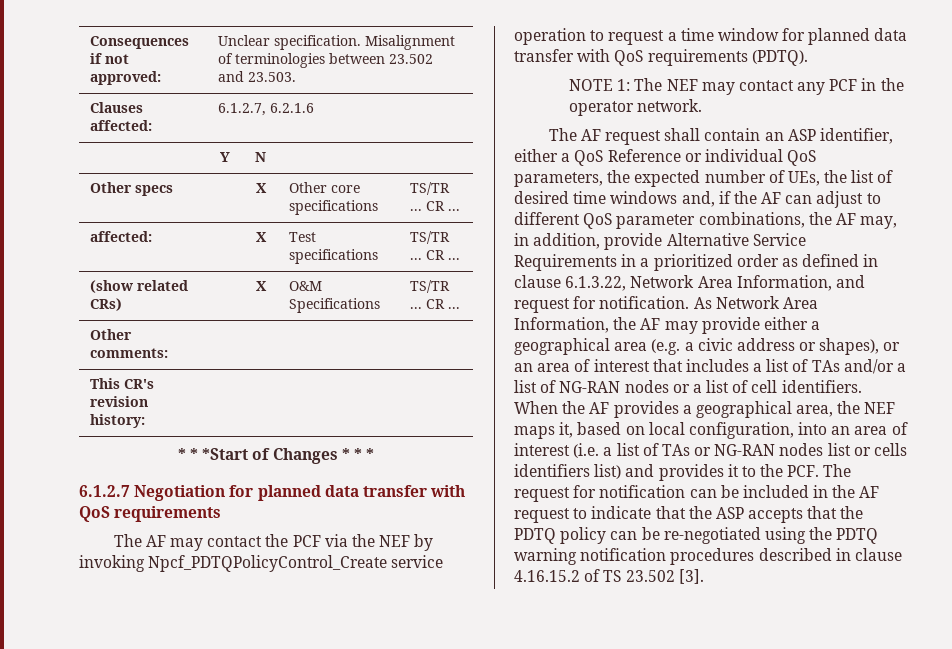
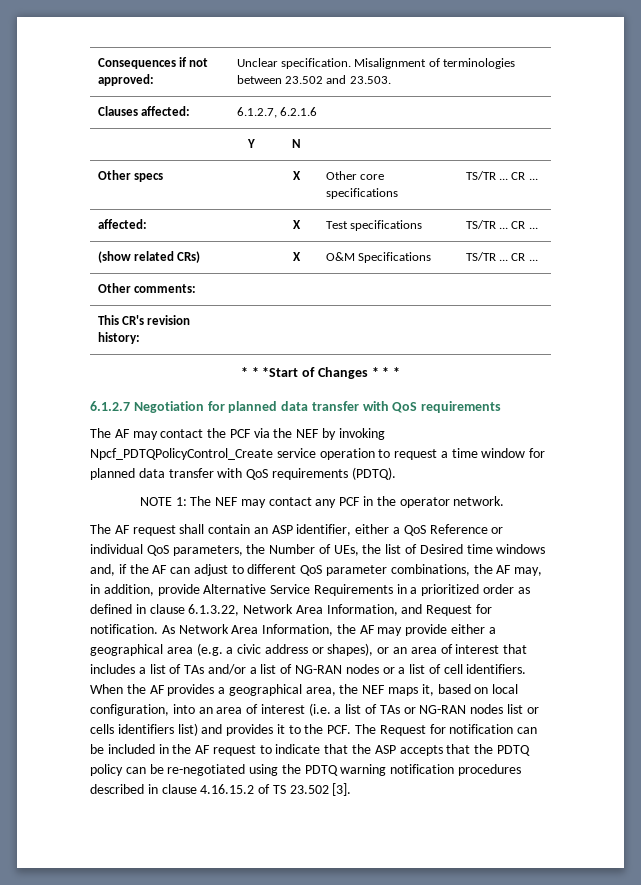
[634,170,766,187] expected number -> [269,544,316,554] Number
[514,191,569,204] desired -> [419,544,463,554] Desired
[514,298,570,313] request -> [426,605,473,616] Request
[514,487,570,502] request -> [379,725,426,736] Request

